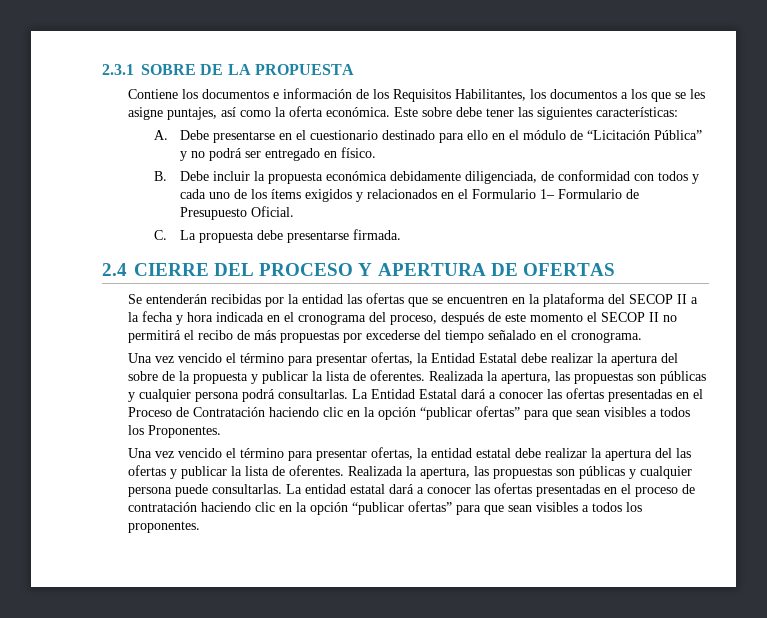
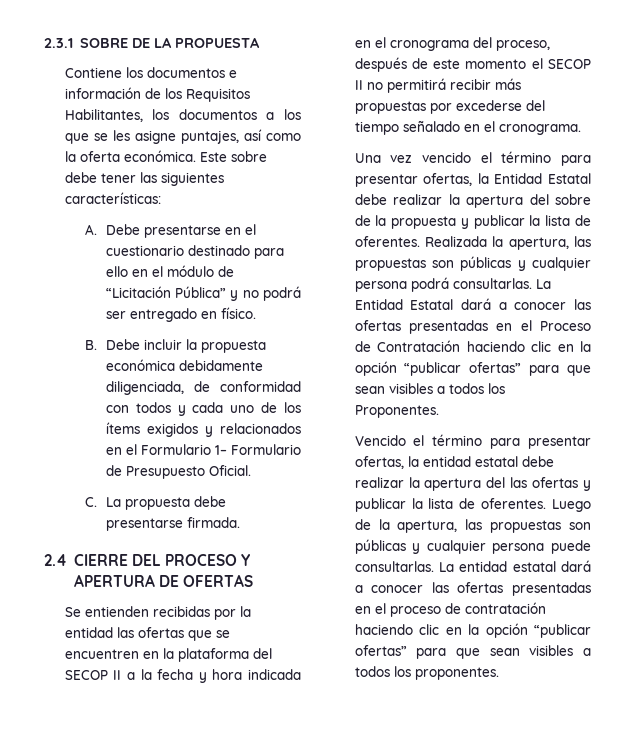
[146,294,208,304] entenderán -> [84,606,149,617] entienden
[184,330,251,340] el recibo de -> [449,79,491,90] recibir
[128,448,223,458] Una vez vencido -> [354,435,406,446] Vencido
[348,466,404,476] Realizada -> [552,499,591,512] [354,519,371,530] Luego de

